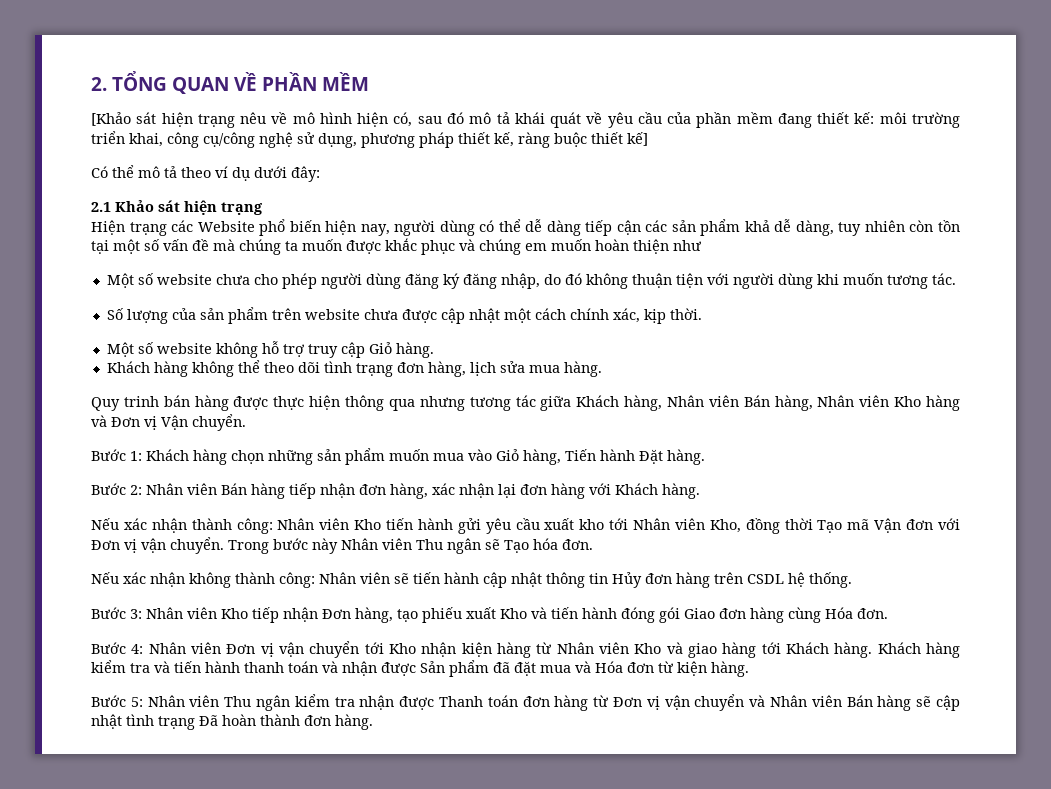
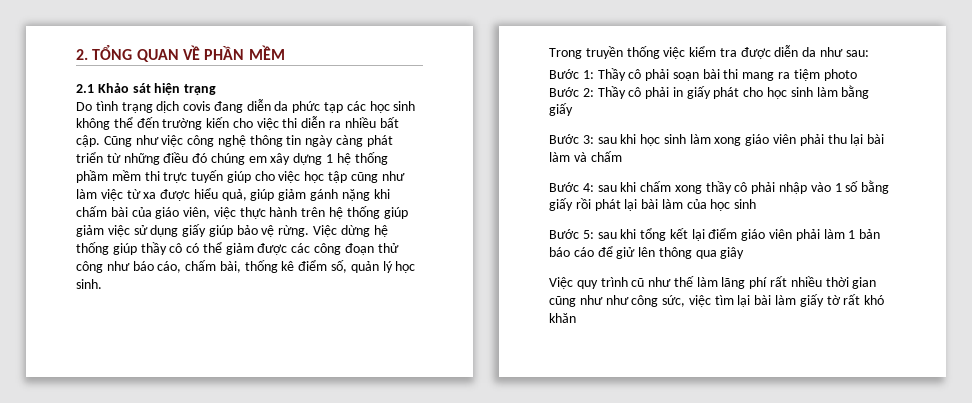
[91,112,960,128] [91,131,648,148] [91,165,320,182] // [Khảo sát hiện trạng nêu về mô hình hiện có, sau đó mô tả khái quát về yêu cầu của phần mềm đang thiết kế: môi trường triển khai, công cụ/công nghệ sử dụng, phương pháp thiết kế, ràng buộc thiết kế] // Có thể mô tả theo ví dụ dưới đây: -> (285, 52) none
[91,219,960,236] [91,238,701,255] [106,273,956,289] [106,307,702,324] [106,341,434,358] [106,360,602,377] [91,395,961,411] [91,414,246,431] [91,448,705,465] [91,483,700,499] [91,518,960,534] [91,537,593,554] [91,572,852,588] [91,607,888,623] [91,641,961,658] [91,660,749,677] [91,694,960,711] [91,714,373,730] Hiện trạng các Website phổ biến hiện nay, người dùng có thể dễ dàng tiếp cận các sản phẩm khả dễ dàng, tuy nhiên còn tồn tại một số vấn đề mà chúng ta muốn được khắc phục và chúng em muốn hoàn thiện như // Một số website chưa cho phép người dùng đăng ký đăng nhập, do đó không thuận tiện với người dùng khi muốn tương tác. // Số lượng của sản phẩm trên website chưa được cập nhật một cách chính xác, kịp thời. // Một số website không hỗ trợ truy cập Giỏ hàng. // Khách hàng không thể theo dõi tình trạng đơn hàng, lịch sửa mua hàng. // Quy trinh bán hàng được thực hiện thông qua nhưng tương tác giữa Khách hàng, Nhân viên Bán hàng, Nhân viên Kho hàng và Đơn vị Vận chuyển. // Bước 1: Khách hàng chọn những sản phẩm muốn mua vào Giỏ hàng, Tiến hành Đặt hàng. // Bước 2: Nhân viên Bán hàng tiếp nhận đơn hàng, xác nhận lại đơn hàng với Khách hàng. // Nếu xác nhận thành công: Nhân viên Kho tiến hành gửi yêu cầu xuất kho tới Nhân viên Kho, đồng thời Tạo mã Vận đơn với Đơn vị vận chuyển. Trong bước này Nhân viên Thu ngân sẽ Tạo hóa đơn. // Nếu xác nhận không thành công: Nhân viên sẽ tiến hành cập nhật thông tin Hủy đơn hàng trên CSDL hệ thống. // Bước 3: Nhân viên Kho tiếp nhận Đơn hàng, tạo phiếu xuất Kho và tiến hành đóng gói Giao đơn hàng cùng Hóa đơn. // Bước 4: Nhân viên Đơn vị vận chuyển tới Kho nhận kiện hàng từ Nhân viên Kho và giao hàng tới Khách hàng. Khách hàng kiểm tra và tiến hành thanh toán và nhận được Sản phẩm đã đặt mua và Hóa đơn từ kiện hàng. // Bước 5: Nhân viên Thu ngân kiểm tra nhận được Thanh toán đơn hàng từ Đơn vị vận chuyển và Nhân viên Bán hàng sẽ cập nhật tình trạng Đã hoàn thành đơn hàng. -> [76,99,416,113] [76,116,399,130] [76,135,393,147] [76,152,388,165] [76,170,405,183] [76,188,390,201] [76,206,408,219] [76,224,388,237] [76,242,399,255] [76,260,416,273] [76,279,102,289] [549,45,869,59] [549,68,857,81] [549,85,870,99] [549,103,573,116] [549,134,885,146] [549,151,622,162] [549,180,890,194] [549,198,757,211] [549,228,881,241] [549,246,745,259] [549,276,877,289] [549,294,885,307] [549,313,576,323] Do tình trạng dịch covis đang diễn da phức tạp các học sinh không thể đến trường kiến cho việc thi diễn ra nhiều bất cập. Cũng như việc công nghệ thông tin ngày càng phát triển từ những điều đó chúng em xây dựng 1 hệ thống phầm mềm thi trực tuyến giúp cho việc học tập cũng như làm việc từ xa được hiểu quả, giúp giảm gánh nặng khi chấm bài của giáo viên, việc thực hành trên hệ thống giúp giảm việc sử dụng giấy giúp bảo vệ rừng. Việc dừng hệ thống giúp thầy cô có thể giảm được các công đoạn thử công như báo cáo, chấm bài, thống kê điểm số, quản lý học sinh. // Trong truyền thống việc kiểm tra được diễn da như sau: // Bước 1: Thầy cô phải soạn bài thi mang ra tiệm photo // Bước 2: Thầy cô phải in giấy phát cho học sinh làm bằng giấy // Bước 3: sau khi học sinh làm xong giáo viên phải thu lại bài làm và chấm // Bước 4: sau khi chấm xong thầy cô phải nhập vào 1 số bằng giấy rồi phát lại bài làm của học sinh // Bước 5: sau khi tổng kết lại điểm giáo viên phải làm 1 bản báo cáo để giử lên thông qua giây // Việc quy trình cũ như thế làm lãng phí rất nhiều thời gian cũng như như công sức, việc tìm lại bài làm giấy tờ rất khó khăn

